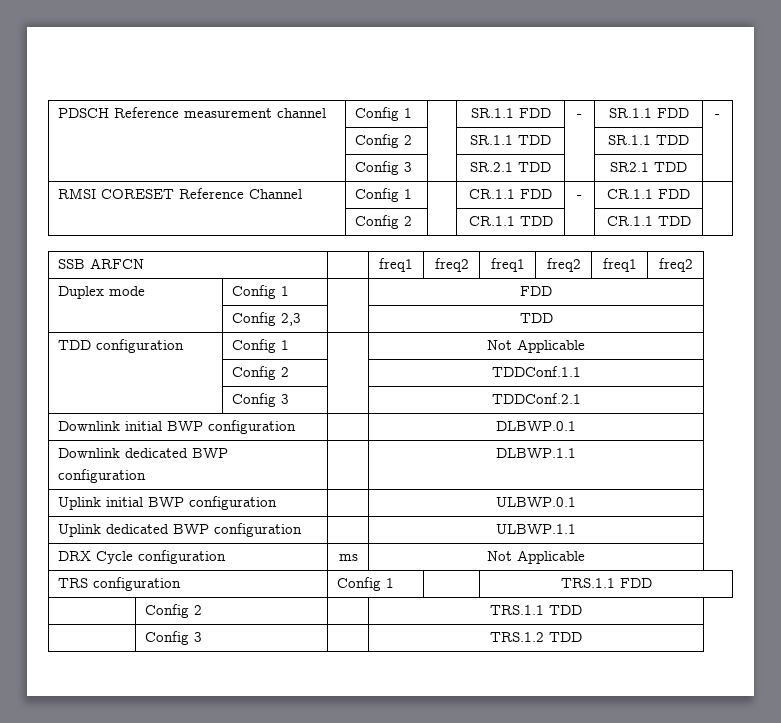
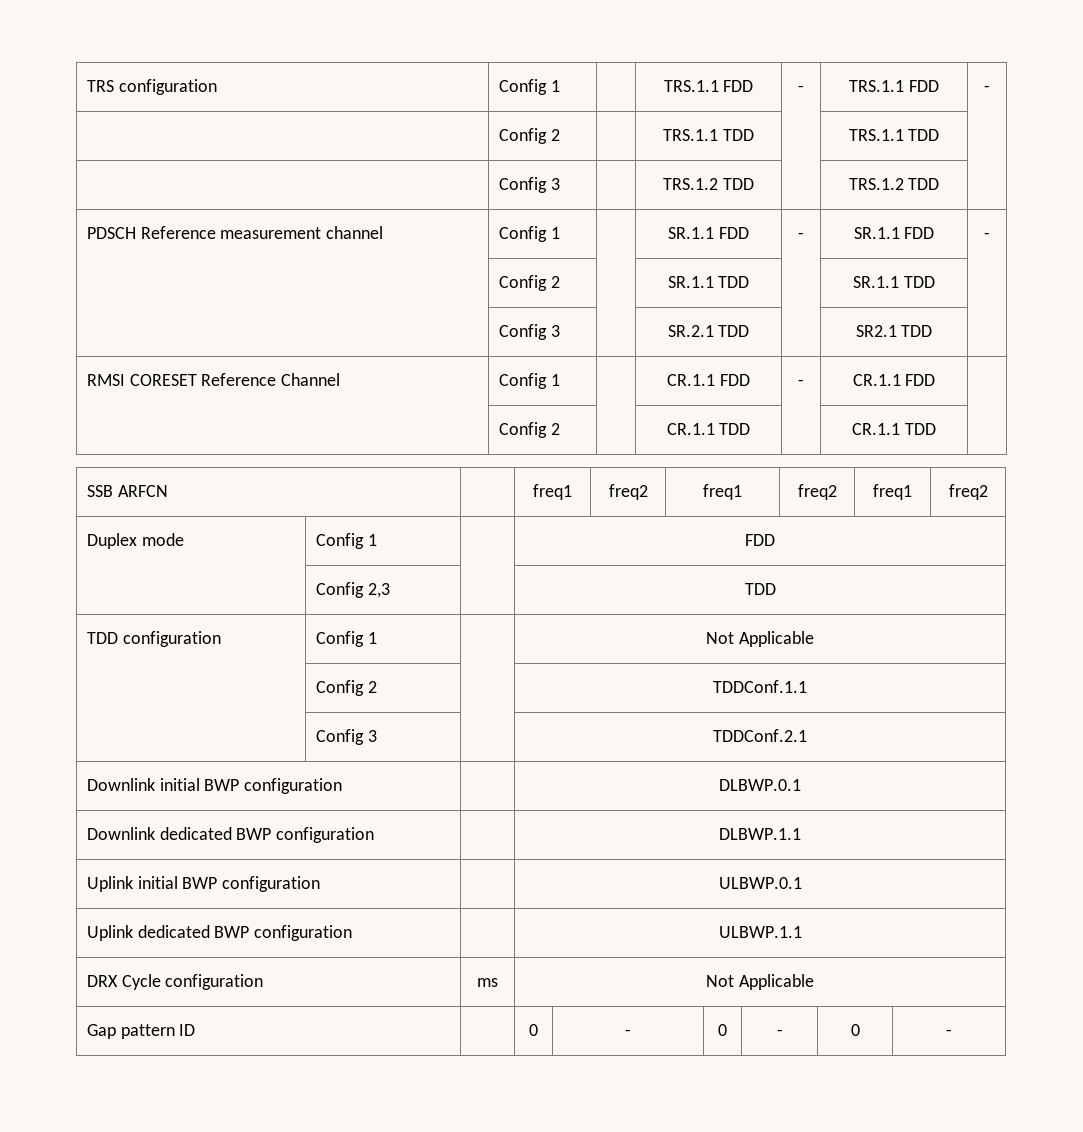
(58, 113) none -> [86,79,217,95] [498,79,560,95] [663,80,754,92] [798,85,804,92] [849,80,939,92] [984,85,990,92] [498,128,560,144] [663,129,754,141] [848,129,940,141] [498,177,560,193] [663,178,754,190] [848,178,940,190] TRS configuration | Config 1 | | TRS.1.1 FDD | - | TRS.1.1 FDD | - // | Config 2 | | TRS.1.1 TDD | | TRS.1.1 TDD | // | Config 3 | | TRS.1.2 TDD | | TRS.1.2 TDD | //
[58,577,182,591] [337,577,395,591] [560,578,652,588] [145,604,203,618] [490,605,582,615] [145,631,203,645] [490,632,582,642] TRS configuration | Config 1 | | TRS.1.1 FDD // | Config 2 | | TRS.1.1 TDD // | Config 3 | | TRS.1.2 TDD -> [86,1024,196,1039] [529,1024,538,1036] [625,1029,631,1036] [718,1024,727,1036] [776,1029,783,1036] [850,1024,860,1036] [946,1029,952,1036] Gap pattern ID | | 0 | - | 0 | - | 0 | -

